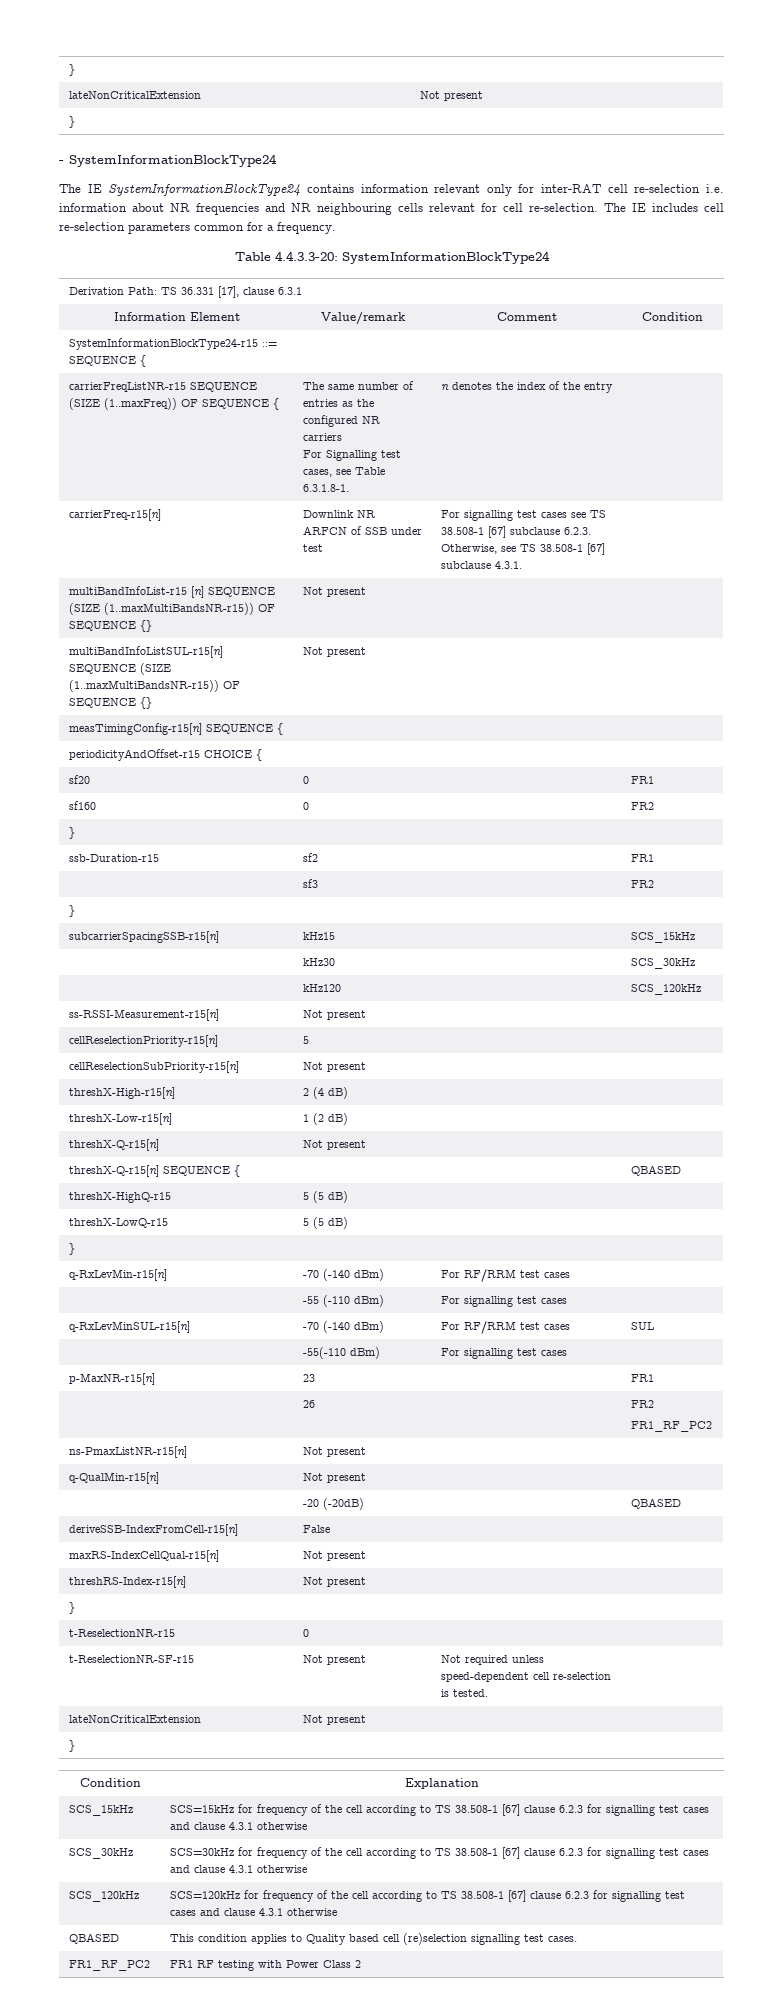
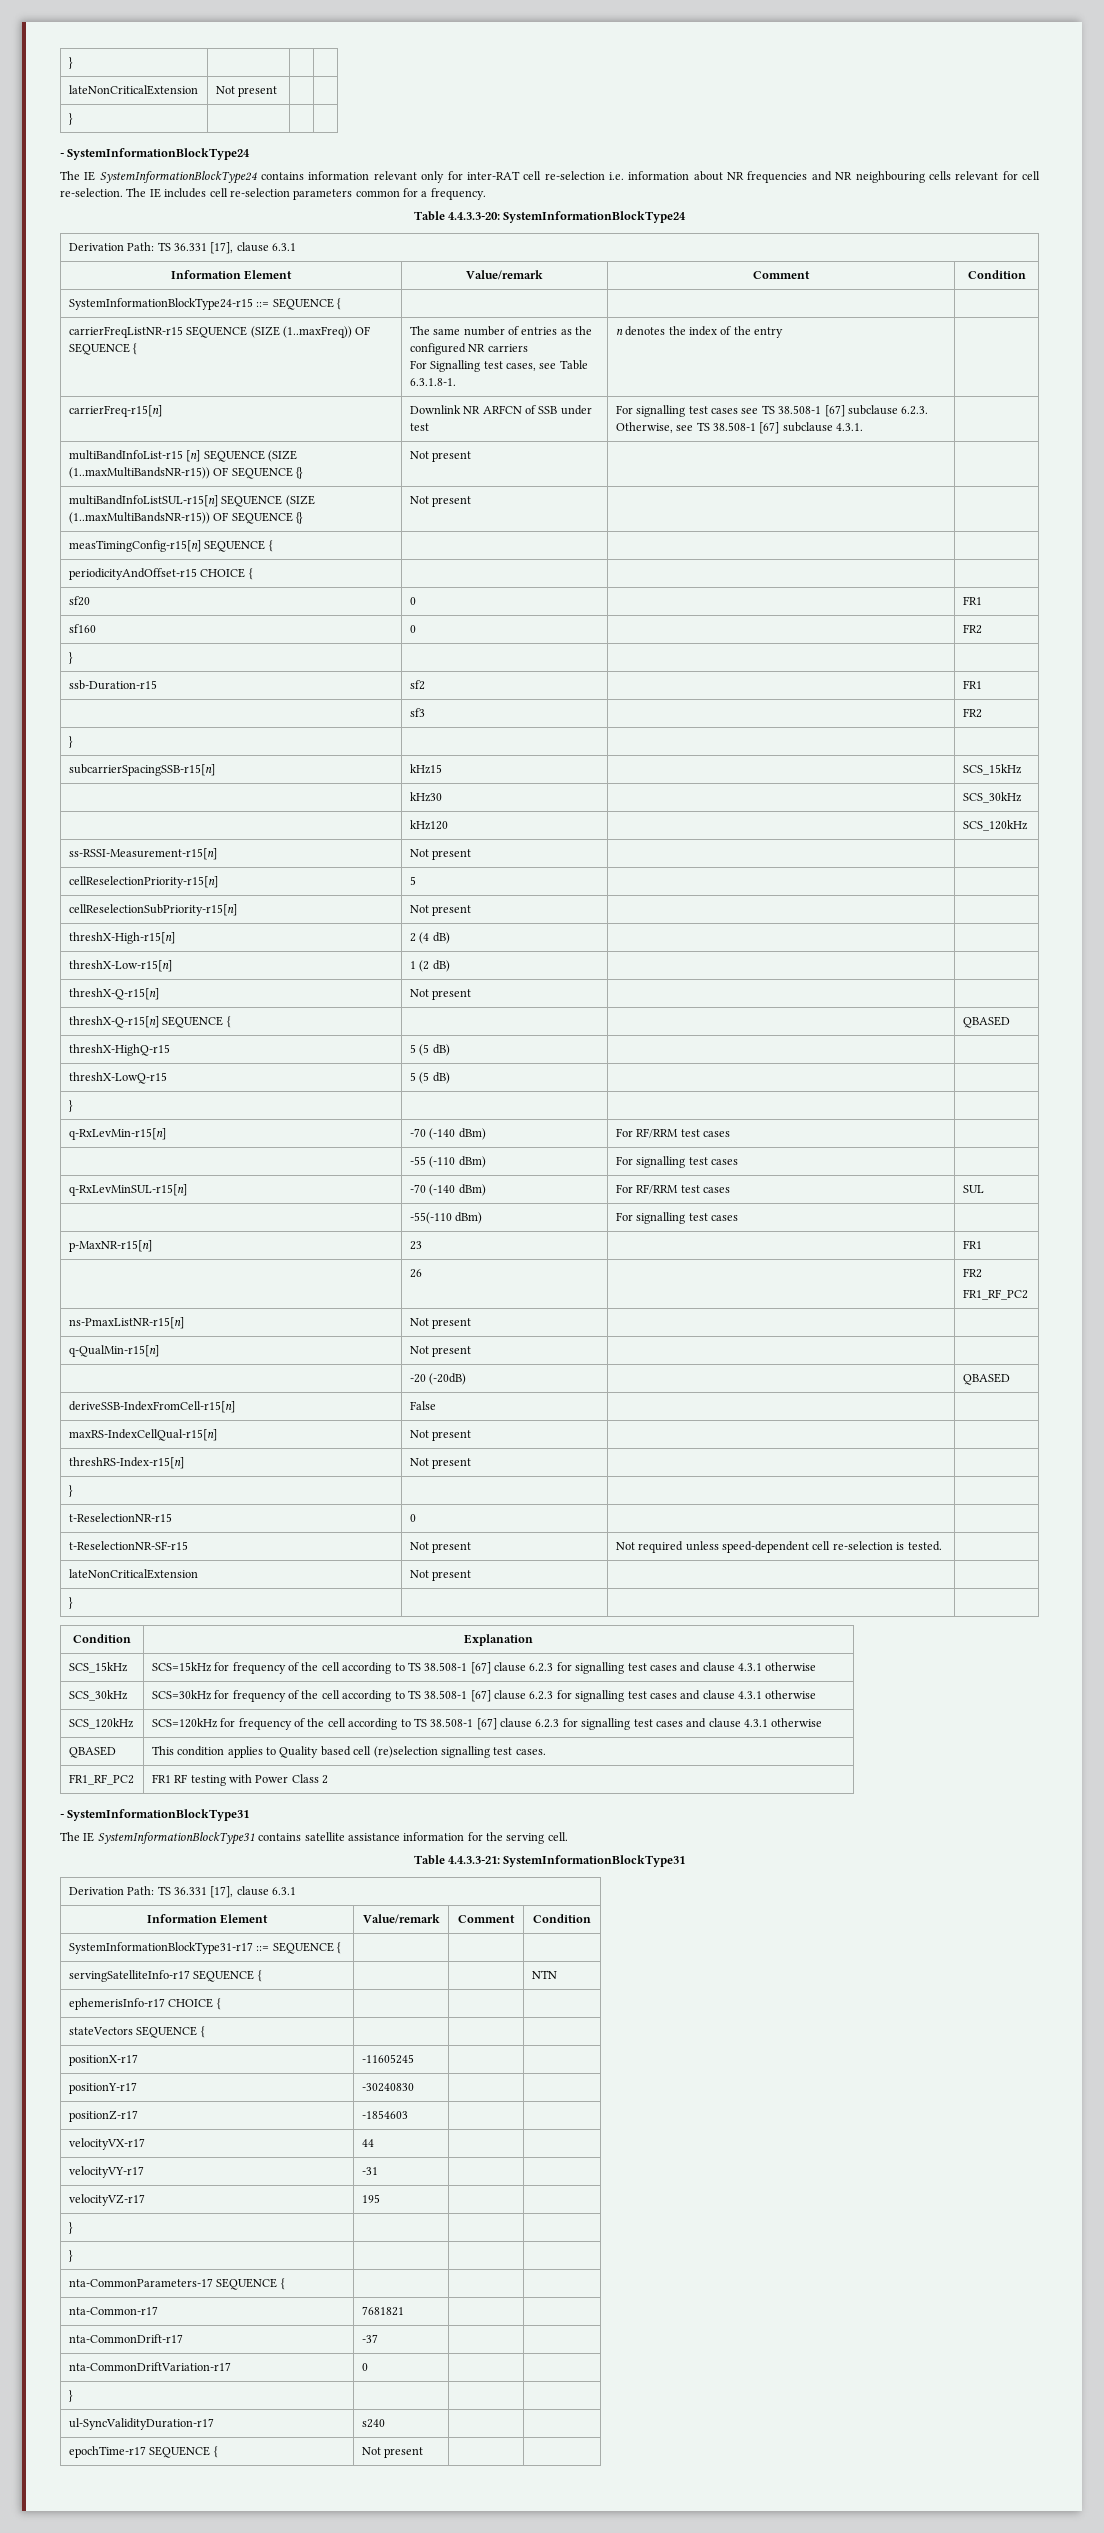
(361, 1964) none -> [60,1809,250,1821] [60,1832,568,1845] [413,1855,686,1867] [68,1886,297,1898] [146,1914,269,1924] [362,1914,440,1924] [458,1915,515,1923] [533,1914,591,1923] [68,1942,342,1954] [68,1970,262,1982] [531,1970,557,1979] [68,1998,221,2010] [68,2026,205,2038] [68,2054,138,2066] [361,2054,414,2064] [68,2082,137,2094] [361,2083,414,2092] [68,2110,138,2122] [361,2110,408,2119] [68,2138,145,2150] [361,2139,374,2147] [68,2166,144,2178] [361,2167,378,2175] [68,2194,145,2206] [361,2194,380,2203] [68,2222,73,2234] [68,2250,73,2262] [68,2278,285,2290] [68,2306,158,2315] [361,2306,404,2316] [68,2334,183,2343] [361,2334,378,2343] [68,2362,231,2371] [361,2363,368,2371] [68,2390,73,2402] [68,2418,214,2430] [361,2419,385,2428] [68,2446,218,2458] [361,2447,424,2458] // - SystemInformationBlockType31 // The IE SystemInformationBlockType31 contains satellite assistance information for the serving cell. // Table 4.4.3.3-21: SystemInformationBlockType31 // Derivation Path: TS 36.331 [17], clause 6.3.1 // Information Element | Value/remark | Comment | Condition // SystemInformationBlockType31-r17 ::= SEQUENCE { | | | // servingSatelliteInfo-r17 SEQUENCE { | | | NTN // ephemerisInfo-r17 CHOICE { | | | // stateVectors SEQUENCE { | | | // positionX-r17 | -11605245 | | // positionY-r17 | -30240830 | | // positionZ-r17 | -1854603 | | // velocityVX-r17 | 44 | | // velocityVY-r17 | -31 | | // velocityVZ-r17 | 195 | | // } | | | // } | | | // nta-CommonParameters-17 SEQUENCE { | | | // nta-Common-r17 | 7681821 | | // nta-CommonDrift-r17 | -37 | | // nta-CommonDriftVariation-r17 | 0 | | // } | | | // ul-SyncValidityDuration-r17 | s240 | | // epochTime-r17 SEQUENCE { | Not present | |

